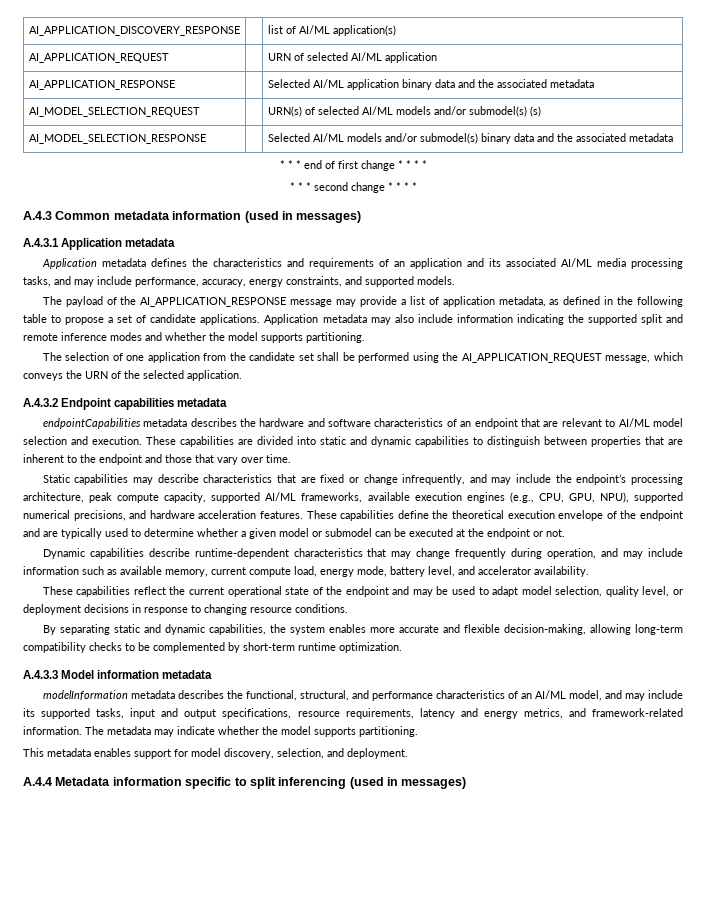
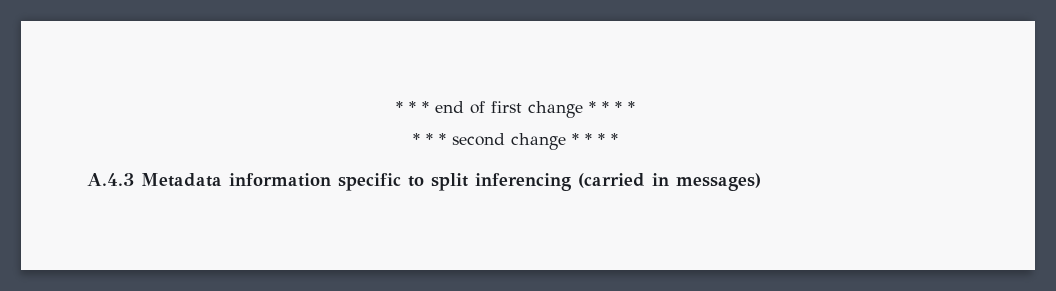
[28,26,240,36] [267,25,396,36] [28,53,169,63] [267,52,437,63] [28,80,175,90] [267,79,594,90] [28,107,200,117] [267,106,541,117] [28,134,206,144] [267,133,673,144] AI_APPLICATION_DISCOVERY_RESPONSE | | list of AI/ML application(s) // AI_APPLICATION_REQUEST | | URN of selected AI/ML application // AI_APPLICATION_RESPONSE | | Selected AI/ML application binary data and the associated metadata // AI_MODEL_SELECTION_REQUEST | | URN(s) of selected AI/ML models and/or submodel(s) (s) // AI_MODEL_SELECTION_RESPONSE | | Selected AI/ML models and/or submodel(s) binary data and the associated metadata // -> (396, 107) none
[55,211,362,223] [23,238,176,250] [41,258,683,269] [23,276,455,287] [42,296,683,307] [23,314,683,325] [23,332,365,343] [42,352,684,363] [23,370,242,381] [23,398,228,410] [42,418,684,429] [23,436,683,447] [23,454,291,465] [42,474,684,485] [23,492,683,503] [23,510,684,521] [23,528,565,539] [42,548,683,559] [23,566,589,577] [42,586,684,597] [23,604,348,615] [42,624,683,635] [23,642,402,653] [23,670,213,679] [42,690,683,701] [23,708,683,719] [23,726,418,737] [23,748,408,759] [23,777,52,786] Common metadata information (used in messages) // A.4.3.1 Application metadata // Application metadata defines the characteristics and requirements of an application and its associated AI/ML media processing tasks, and may include performance, accuracy, energy constraints, and supported models. // The payload of the AI_APPLICATION_RESPONSE message may provide a list of application metadata, as defined in the following table to propose a set of candidate applications. Application metadata may also include information indicating the supported split and remote inference modes and whether the model supports partitioning. // The selection of one application from the candidate set shall be performed using the AI_APPLICATION_REQUEST message, which conveys the URN of the selected application. // A.4.3.2 Endpoint capabilities metadata // endpointCapabilities metadata describes the hardware and software characteristics of an endpoint that are relevant to AI/ML model selection and execution. These capabilities are divided into static and dynamic capabilities to distinguish between properties that are inherent to the endpoint and those that vary over time. // Static capabilities may describe characteristics that are fixed or change infrequently, and may include the endpoint’s processing architecture, peak compute capacity, supported AI/ML frameworks, available execution engines (e.g., CPU, GPU, NPU), supported numerical precisions, and hardware acceleration features. These capabilities define the theoretical execution envelope of the endpoint and are typically used to determine whether a given model or submodel can be executed at the endpoint or not. // Dynamic capabilities describe runtime-dependent characteristics that may change frequently during operation, and may include information such as available memory, current compute load, energy mode, battery level, and accelerator availability. // These capabilities reflect the current operational state of the endpoint and may be used to adapt model selection, quality level, or deployment decisions in response to changing resource conditions. // By separating static and dynamic capabilities, the system enables more accurate and flexible decision-making, allowing long-term compatibility checks to be complemented by short-term runtime optimization. // A.4.3.3 Model information metadata // modelInformation metadata describes the functional, structural, and performance characteristics of an AI/ML model, and may include its supported tasks, input and output specifications, resource requirements, latency and energy metrics, and framework-related information. The metadata may indicate whether the model supports partitioning. // This metadata enables support for model discovery, selection, and deployment. // A.4.4 -> (134, 179) none
[349,777,384,789] (used -> [578,173,645,188] (carried

